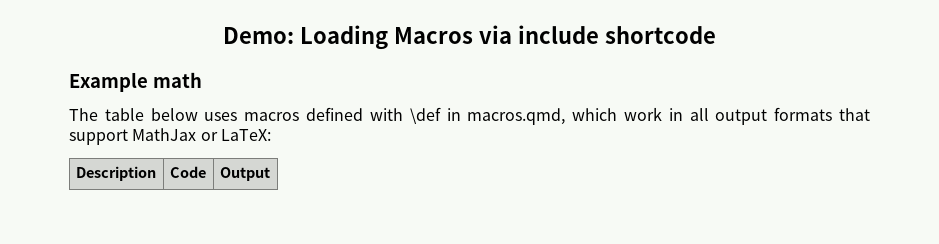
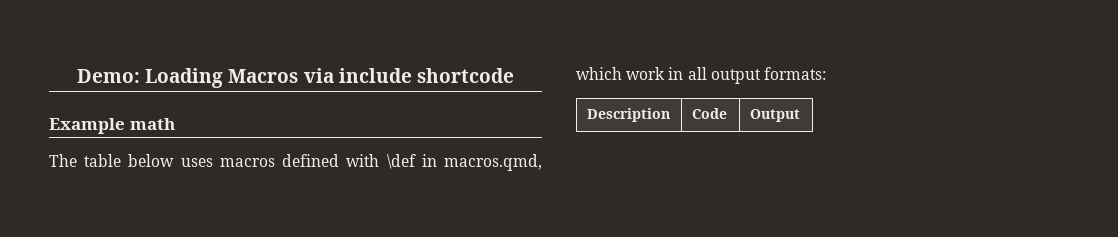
[774,107,870,121] [69,128,271,145] formats that support MathJax or LaTeX: -> [763,67,826,80] formats:

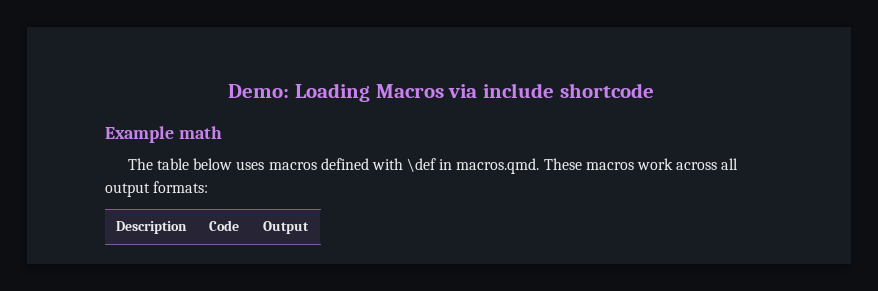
[444,154,542,171] [576,67,684,80] macros.qmd, which work in -> [456,158,718,174] macros.qmd. These macros work across

